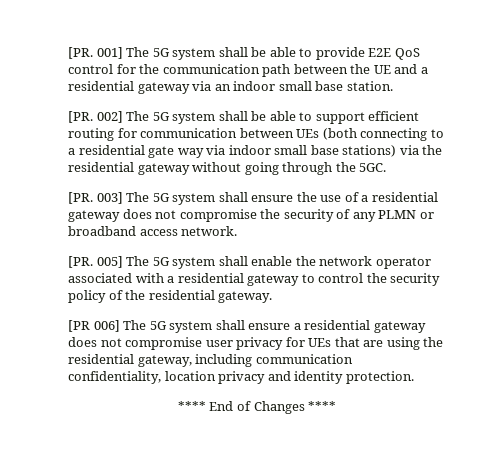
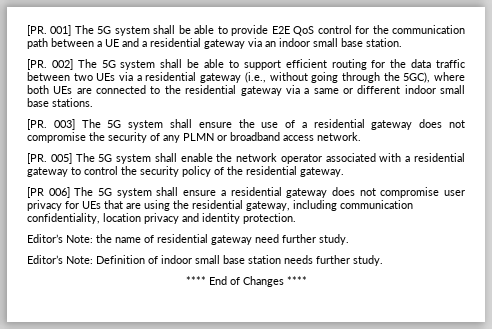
[350,64,371,74] the -> [97,41,102,47] a
[140,128,444,141] [68,145,443,158] [68,162,387,175] communication between UEs (both connecting to a residential gate way via indoor small base stations) via the residential gateway without going through the 5GC. -> [390,59,466,68] [27,72,465,83] [27,85,465,96] [27,98,93,107] the data traffic between two UEs via a residential gateway (i.e., without going through the 5GC), where both UEs are connected to the residential gateway via a same or different indoor small base stations.
(414, 377) none -> [27,234,349,245] [27,255,383,266] // Editor’s Note: the name of residential gateway need further study. // Editor’s Note: Definition of indoor small base station needs further study.

